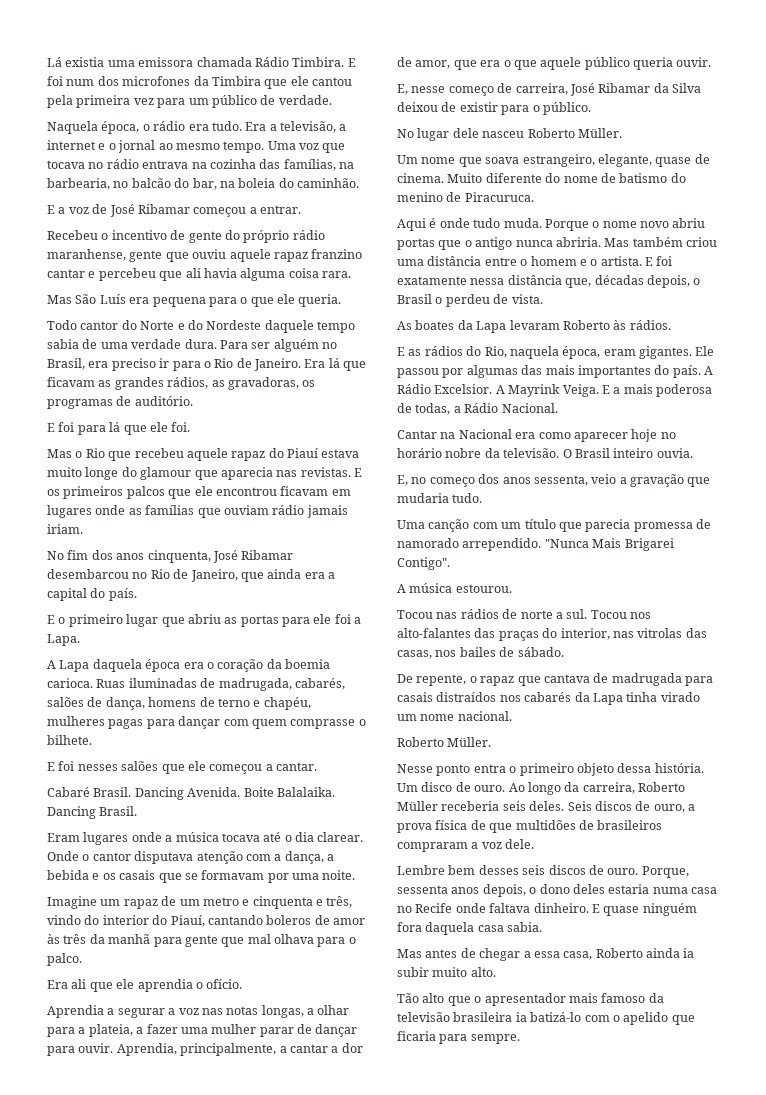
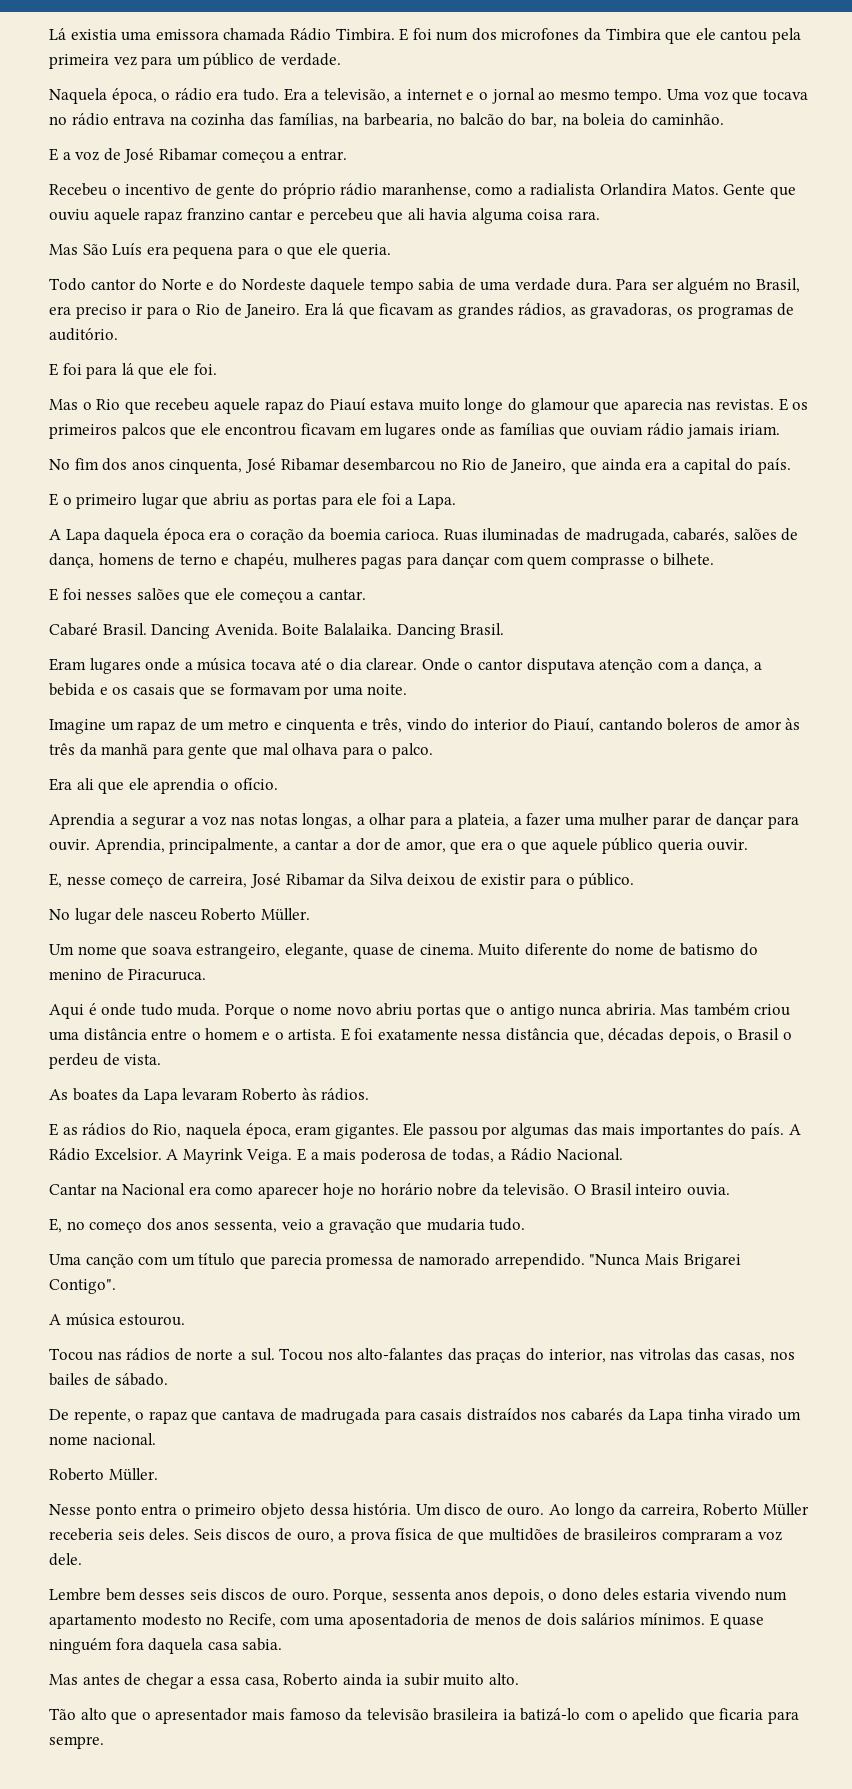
[129,250,163,262] gente -> [475,183,766,196] como a radialista Orlandira Matos. Gente
[652,887,717,894] [397,903,589,913] numa casa no Recife onde faltava dinheiro. -> [694,1588,788,1601] [49,1613,706,1629] vivendo num apartamento modesto no Recife, com uma aposentadoria de menos de dois salários mínimos.

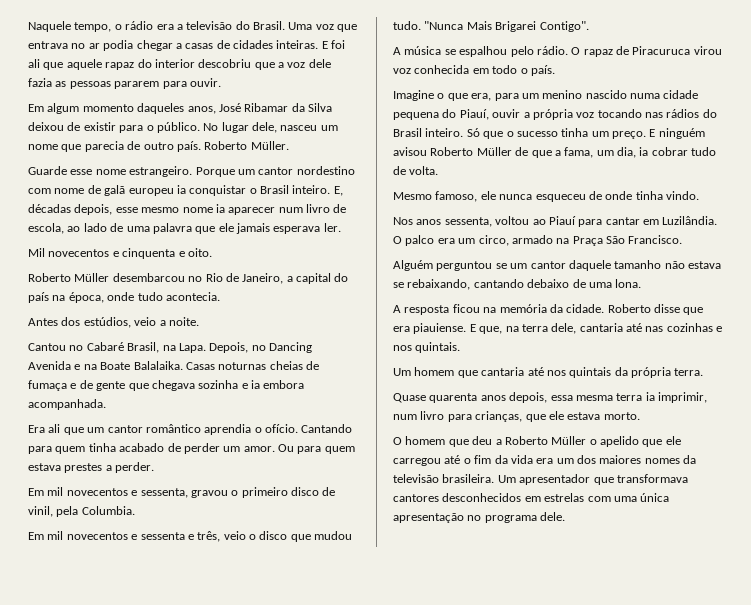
[49,28,802,44] [49,52,341,69] [49,88,808,104] [49,113,725,128] [49,148,347,163] [49,183,796,199] [49,208,601,224] [49,243,392,259] [49,278,800,294] [49,303,795,319] [49,328,118,341] [49,363,217,379] [49,398,809,414] [49,423,780,439] [49,458,791,474] [49,493,457,509] [49,528,799,544] [49,553,715,569] [49,588,366,604] [49,623,505,639] [49,657,762,674] [49,683,408,699] [49,718,801,734] [49,743,433,759] [49,778,278,794] [49,813,799,829] [49,837,749,854] [49,873,248,888] Lá existia uma emissora chamada Rádio Timbira. E foi num dos microfones da Timbira que ele cantou pela primeira vez para um público de verdade. // Naquela época, o rádio era tudo. Era a televisão, a internet e o jornal ao mesmo tempo. Uma voz que tocava no rádio entrava na cozinha das famílias, na barbearia, no balcão do bar, na boleia do caminhão. // E a voz de José Ribamar começou a entrar. // Recebeu o incentivo de gente do próprio rádio maranhense, como a radialista Orlandira Matos. Gente que ouviu aquele rapaz franzino cantar e percebeu que ali havia alguma coisa rara. // Mas São Luís era pequena para o que ele queria. // Todo cantor do Norte e do Nordeste daquele tempo sabia de uma verdade dura. Para ser alguém no Brasil, era preciso ir para o Rio de Janeiro. Era lá que ficavam as grandes rádios, as gravadoras, os programas de auditório. // E foi para lá que ele foi. // Mas o Rio que recebeu aquele rapaz do Piauí estava muito longe do glamour que aparecia nas revistas. E os primeiros palcos que ele encontrou ficavam em lugares onde as famílias que ouviam rádio jamais iriam. // No fim dos anos cinquenta, José Ribamar desembarcou no Rio de Janeiro, que ainda era a capital do país. // E o primeiro lugar que abriu as portas para ele foi a Lapa. // A Lapa daquela época era o coração da boemia carioca. Ruas iluminadas de madrugada, cabarés, salões de dança, homens de terno e chapéu, mulheres pagas para dançar com quem comprasse o bilhete. // E foi nesses salões que ele começou a cantar. // Cabaré Brasil. Dancing Avenida. Boite Balalaika. Dancing Brasil. // Eram lugares onde a música tocava até o dia clarear. Onde o cantor disputava atenção com a dança, a bebida e os casais que se formavam por uma noite. // Imagine um rapaz de um metro e cinquenta e três, vindo do interior do Piauí, cantando boleros de amor às três da manhã para gente que mal olhava para o palco. // Era ali que ele aprendia o ofício. // Aprendia a segurar a voz nas notas longas, a olhar para a plateia, a fazer uma mulher parar de dançar para ouvir. Aprendia, principalmente, a cantar a dor de amor, que era o que aquele público queria ouvir. // E, nesse começo de carreira, -> [28,21,358,32] [28,40,346,51] [28,59,331,70] [28,78,221,89] [28,103,216,114] Naquele tempo, o rádio era a televisão do Brasil. Uma voz que entrava no ar podia chegar a casas de cidades inteiras. E foi ali que aquele rapaz do interior descobriu que a voz dele fazia as pessoas pararem para ouvir. // Em algum momento daqueles anos,
(635, 880) // -> (200, 127) none
[115,908,310,921] [49,943,758,959] [49,968,207,981] [49,1003,790,1019] [49,1028,792,1044] [49,1053,162,1069] [49,1088,370,1104] [49,1123,801,1139] [49,1148,623,1164] [49,1183,730,1199] [49,1218,526,1234] [49,1253,585,1269] dele nasceu Roberto Müller. // Um nome que soava estrangeiro, elegante, quase de cinema. Muito diferente do nome de batismo do menino de Piracuruca. // Aqui é onde tudo muda. Porque o nome novo abriu portas que o antigo nunca abriria. Mas também criou uma distância entre o homem e o artista. E foi exatamente nessa distância que, décadas depois, o Brasil o perdeu de vista. // As boates da Lapa levaram Roberto às rádios. // E as rádios do Rio, naquela época, eram gigantes. Ele passou por algumas das mais importantes do país. A Rádio Excelsior. A Mayrink Veiga. E a mais poderosa de todas, a Rádio Nacional. // Cantar na Nacional era como aparecer hoje no horário nobre da televisão. O Brasil inteiro ouvia. // E, no começo dos anos sessenta, veio a gravação que mudaria tudo. // Uma canção com um título que parecia promessa de namorado arrependido. -> [252,122,338,133] [28,141,289,152] [28,166,355,177] [28,185,343,196] [28,204,347,215] [28,223,341,234] [28,248,212,259] [28,273,349,284] [28,292,220,303] [28,317,199,328] [28,342,312,353] [28,361,319,370] [28,380,305,391] [28,399,106,410] [28,424,353,435] [28,443,355,454] [28,462,155,473] [28,487,336,498] [28,506,135,517] [28,531,353,542] [393,21,421,30] dele, nasceu um nome que parecia de outro país. Roberto Müller. // Guarde esse nome estrangeiro. Porque um cantor nordestino com nome de galã europeu ia conquistar o Brasil inteiro. E, décadas depois, esse mesmo nome ia aparecer num livro de escola, ao lado de uma palavra que ele jamais esperava ler. // Mil novecentos e cinquenta e oito. // Roberto Müller desembarcou no Rio de Janeiro, a capital do país na época, onde tudo acontecia. // Antes dos estúdios, veio a noite. // Cantou no Cabaré Brasil, na Lapa. Depois, no Dancing Avenida e na Boate Balalaika. Casas noturnas cheias de fumaça e de gente que chegava sozinha e ia embora acompanhada. // Era ali que um cantor romântico aprendia o ofício. Cantando para quem tinha acabado de perder um amor. Ou para quem estava prestes a perder. // Em mil novecentos e sessenta, gravou o primeiro disco de vinil, pela Columbia. // Em mil novecentos e sessenta e três, veio o disco que mudou tudo.
[119,1314,186,1326] [49,1348,795,1364] [49,1373,169,1386] [49,1408,802,1424] [49,1433,156,1445] [49,1468,158,1481] [49,1503,810,1519] [49,1528,783,1544] [49,1553,82,1566] [49,1588,788,1604] [49,1613,765,1629] [49,1638,283,1654] [49,1673,520,1689] [49,1708,800,1724] [49,1736,104,1749] estourou. // Tocou nas rádios de norte a sul. Tocou nos alto-falantes das praças do interior, nas vitrolas das casas, nos bailes de sábado. // De repente, o rapaz que cantava de madrugada para casais distraídos nos cabarés da Lapa tinha virado um nome nacional. // Roberto Müller. // Nesse ponto entra o primeiro objeto dessa história. Um disco de ouro. Ao longo da carreira, Roberto Müller receberia seis deles. Seis discos de ouro, a prova física de que multidões de brasileiros compraram a voz dele. // Lembre bem desses seis discos de ouro. Porque, sessenta anos depois, o dono deles estaria vivendo num apartamento modesto no Recife, com uma aposentadoria de menos de dois salários mínimos. E quase ninguém fora daquela casa sabia. // Mas antes de chegar a essa casa, Roberto ainda ia subir muito alto. // Tão alto que o apresentador mais famoso da televisão brasileira ia batizá-lo com o apelido que ficaria para sempre. -> [444,46,722,57] [393,65,555,76] [393,90,699,101] [393,109,717,120] [393,128,705,139] [393,147,717,158] [393,166,439,175] [393,191,699,202] [393,216,718,227] [393,235,683,246] [393,260,721,271] [393,279,642,290] [393,304,704,315] [393,323,723,334] [393,342,461,353] [393,367,704,378] [393,392,707,403] [393,411,640,422] [393,436,681,447] [393,455,697,466] [393,474,688,485] [393,493,670,502] [393,512,566,523] se espalhou pelo rádio. O rapaz de Piracuruca virou voz conhecida em todo o país. // Imagine o que era, para um menino nascido numa cidade pequena do Piauí, ouvir a própria voz tocando nas rádios do Brasil inteiro. Só que o sucesso tinha um preço. E ninguém avisou Roberto Müller de que a fama, um dia, ia cobrar tudo de volta. // Mesmo famoso, ele nunca esqueceu de onde tinha vindo. // Nos anos sessenta, voltou ao Piauí para cantar em Luzilândia. O palco era um circo, armado na Praça São Francisco. // Alguém perguntou se um cantor daquele tamanho não estava se rebaixando, cantando debaixo de uma lona. // A resposta ficou na memória da cidade. Roberto disse que era piauiense. E que, na terra dele, cantaria até nas cozinhas e nos quintais. // Um homem que cantaria até nos quintais da própria terra. // Quase quarenta anos depois, essa mesma terra ia imprimir, num livro para crianças, que ele estava morto. // O homem que deu a Roberto Müller o apelido que ele carregou até o fim da vida era um dos maiores nomes da televisão brasileira. Um apresentador que transformava cantores desconhecidos em estrelas com uma única apresentação no programa dele.

